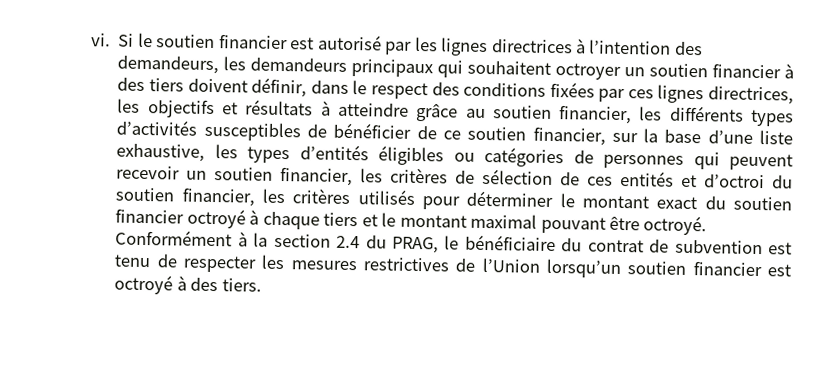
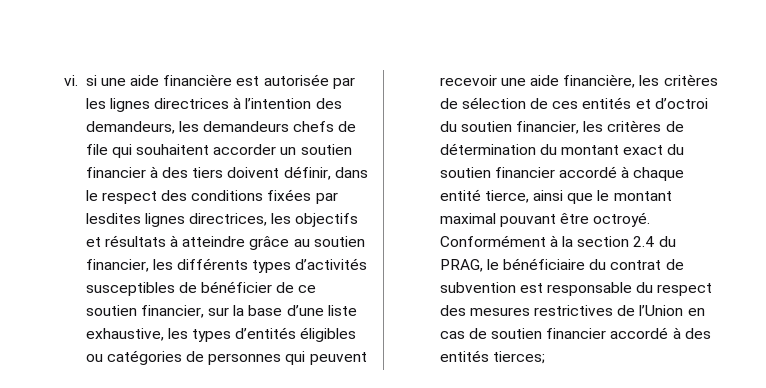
[118,32,382,51] Si le soutien financier est autorisé -> [85,74,329,86] si une aide financière est autorisée
[351,59,434,78] principaux -> [293,121,357,132] [85,144,108,155] chefs de file
[555,63,622,80] octroyer -> [213,144,277,155] accorder
[627,89,654,99] ces -> [85,213,141,224] lesdites
[186,166,354,187] un soutien financier, -> [500,74,636,88] une aide financière,
[357,189,575,210] utilisés pour déterminer le -> [665,121,684,132] [439,143,557,155] de détermination du
[186,208,246,229] octroyé -> [559,166,618,178] accordé
[323,212,378,227] tiers et -> [439,189,594,204] entité tierce, ainsi que
[114,254,791,279] [114,274,262,295] tenu de respecter les mesures restrictives de l’Union lorsqu’un soutien financier est octroyé à des tiers. -> [547,282,713,296] [439,305,705,316] [439,327,711,339] [439,350,545,364] responsable du respect des mesures restrictives de l’Union en cas de soutien financier accordé à des entités tierces;

